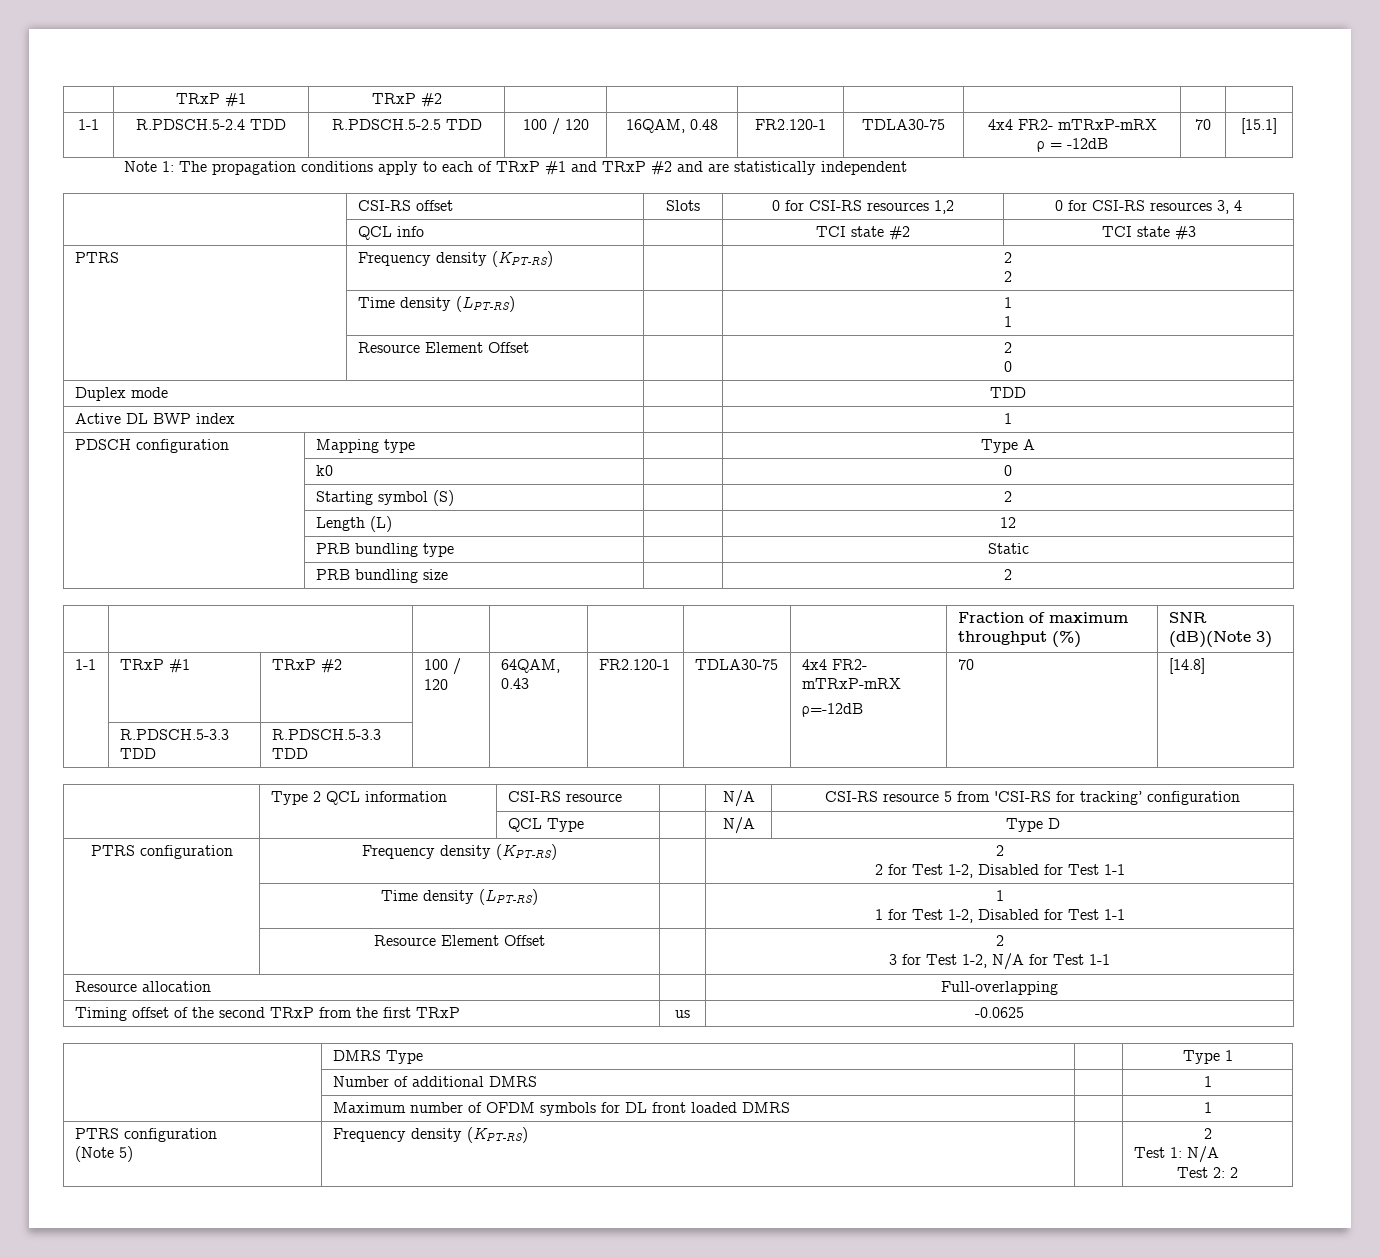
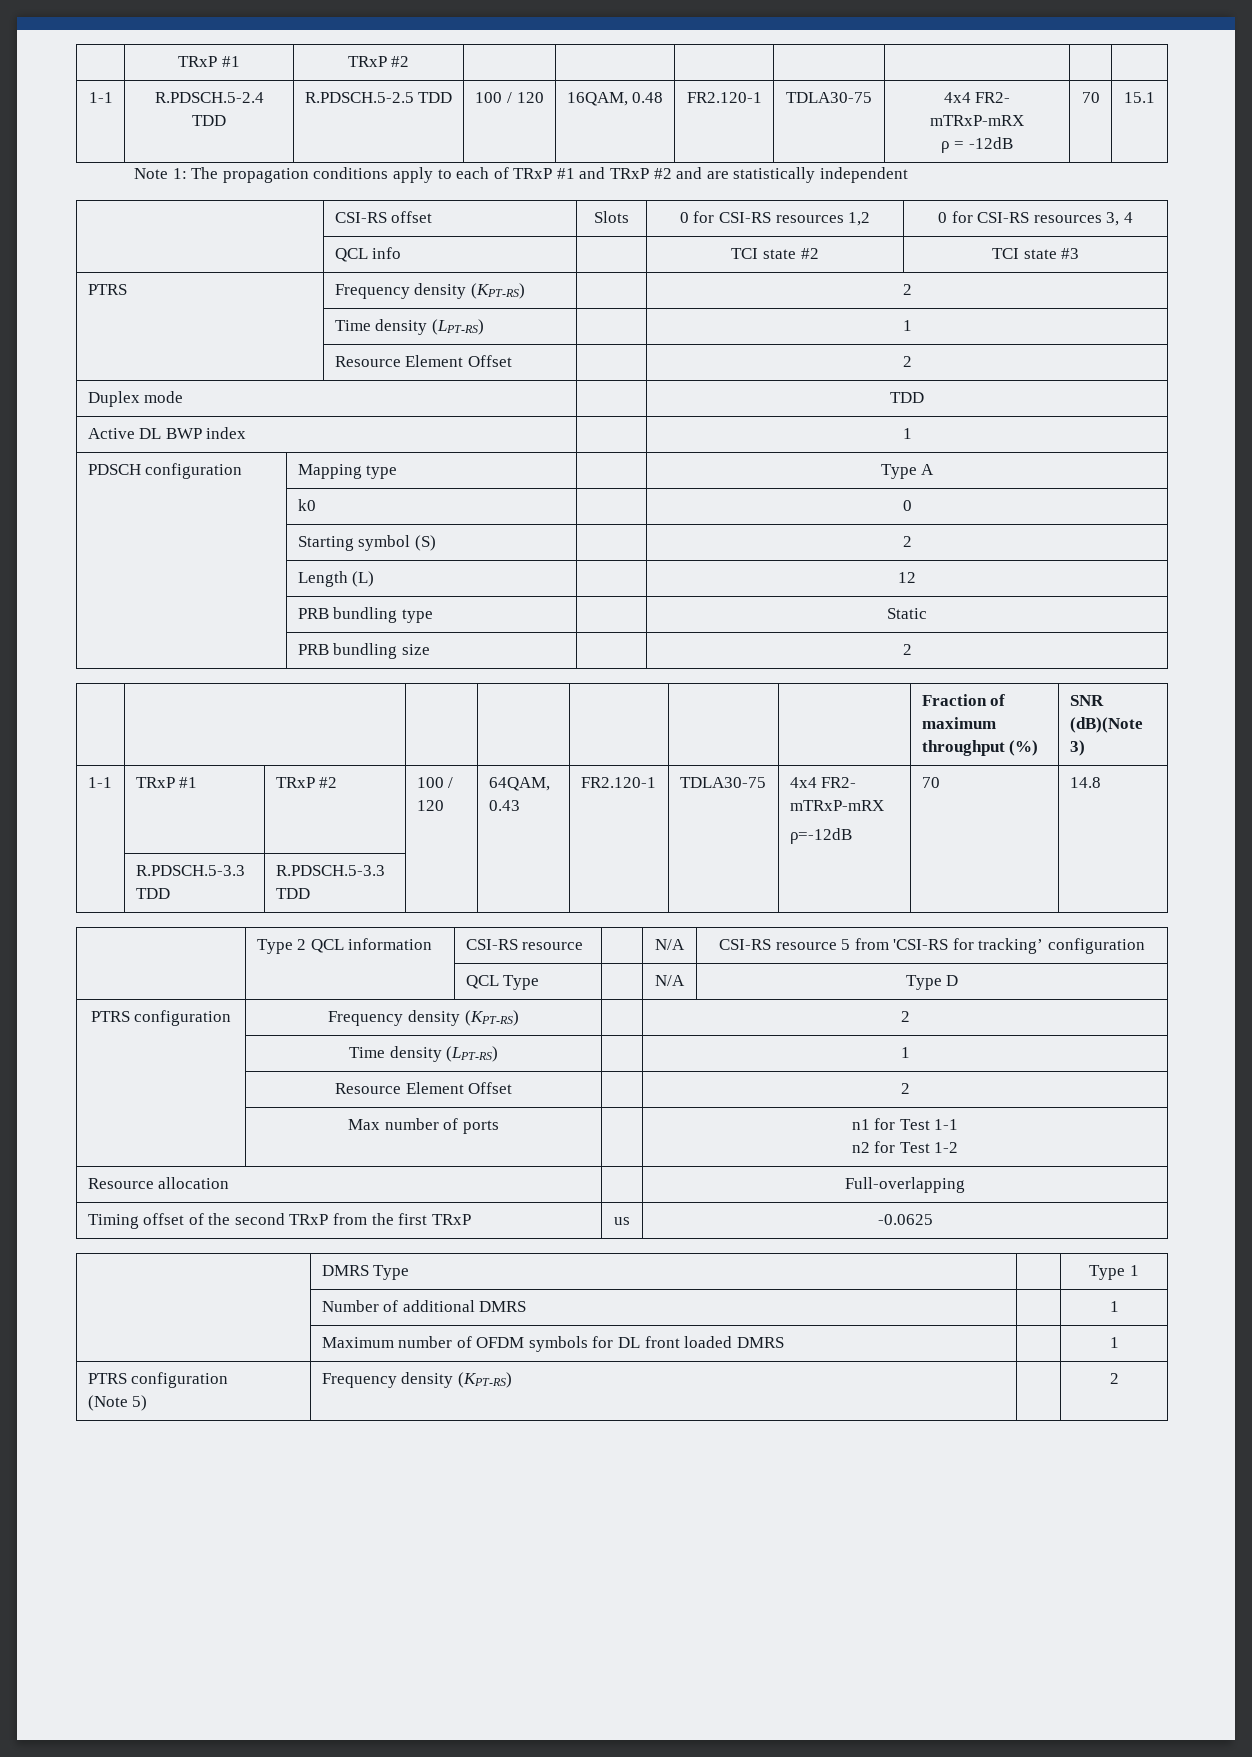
[1241,118,1277,134] [15.1] -> [1124,92,1155,103] 15.1
[1004,271,1012,282] [357,296,515,312] [1004,297,1012,308] [1004,316,1012,327] [357,342,529,353] [1004,342,1012,353] [1004,361,1012,372] // 2 // | Time density (LPT-RS) | | 1 // 1 // | Resource Element Offset | | 2 // 0 -> [334,319,484,335] [902,320,912,331] [334,355,512,367] [902,356,912,367] // | Time density (LPT-RS) | | 1 // | Resource Element Offset | | 2
[1168,658,1205,674] [14.8] -> [1069,777,1101,788] 14.8
[874,864,1125,878] [381,889,538,905] [995,890,1004,901] [874,909,1125,923] [374,935,545,946] [995,935,1004,946] [889,953,1110,970] // 2 for Test 1-2, Disabled for Test 1-1 // | Time density (LPT-RS) | | 1 // 1 for Test 1-2, Disabled for Test 1-1 // | Resource Element Offset | | 2 // 3 for Test 1-2, N/A for Test 1-1 -> [348,1046,499,1062] [900,1047,910,1058] [334,1082,513,1094] [900,1083,910,1094] [348,1118,499,1134] [851,1118,959,1130] [851,1141,959,1153] // | Time density (LPT-RS) | | 1 // | Resource Element Offset | | 2 // | Max number of ports | | n1 for Test 1-1 // n2 for Test 1-2
[1133,1146,1219,1163] [1177,1167,1238,1178] // Test 1: N/A // Test 2: 2 -> (1119, 1378) none

